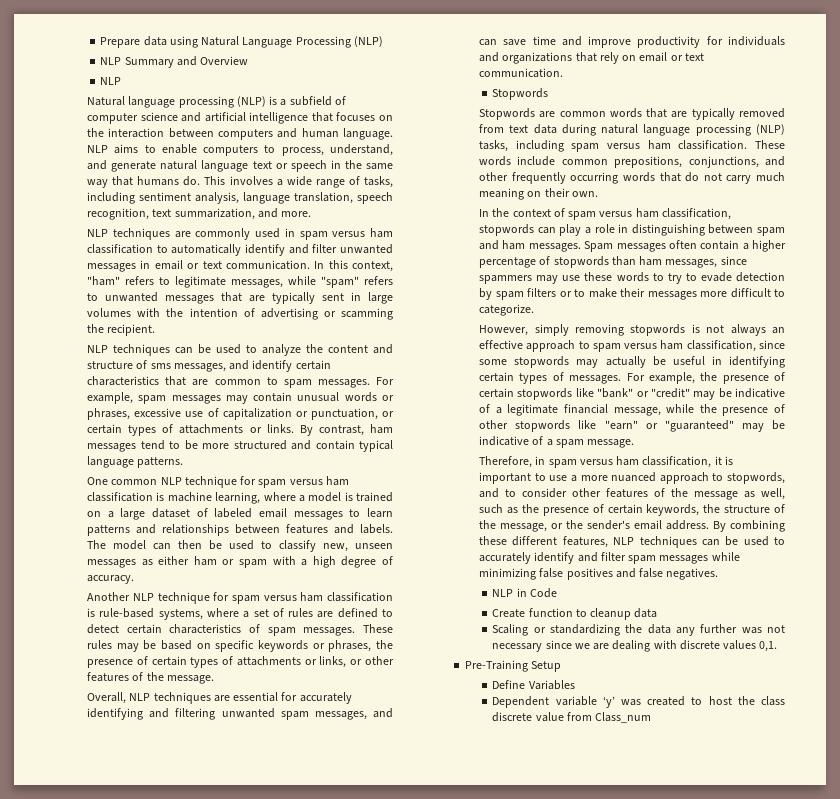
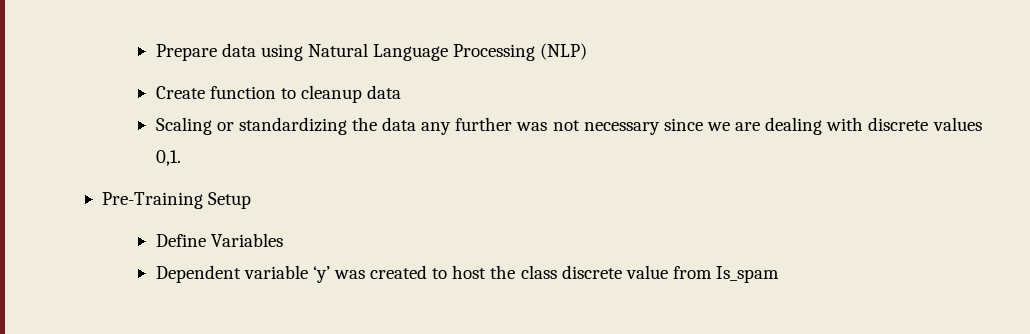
[100,56,249,68] [100,77,122,85] [87,96,346,108] [87,112,393,124] [87,128,393,140] [87,144,393,156] [87,160,393,172] [87,176,393,188] [87,192,394,204] [87,208,312,220] [87,228,393,240] [87,244,394,256] [87,260,393,272] [87,276,393,288] [87,292,393,304] [87,308,393,320] [87,324,156,336] [87,344,393,356] [87,360,331,372] [87,376,394,388] [87,392,395,404] [87,408,394,420] [87,424,393,436] [87,440,393,452] [87,456,184,468] [87,476,349,488] [87,492,393,504] [87,508,393,520] [87,524,393,536] [87,540,393,552] [87,556,393,568] [87,575,135,584] [87,592,393,604] [87,608,393,620] [87,624,393,636] [87,640,393,652] [87,656,394,668] [87,672,214,684] [87,692,352,704] [87,708,393,720] [479,36,785,48] [479,52,704,64] [479,68,564,78] [492,88,549,100] [479,108,785,120] [479,124,785,136] [479,140,785,152] [479,156,785,168] [479,172,785,184] [479,188,598,200] [479,208,731,220] [479,224,785,236] [479,240,786,252] [479,256,747,268] [479,272,785,284] [479,288,785,300] [479,304,535,316] [479,324,785,336] [479,340,785,352] [479,356,785,368] [479,372,785,384] [479,388,785,400] [479,404,785,416] [479,420,785,432] [479,436,635,448] [479,456,733,468] [479,472,785,484] [479,488,785,500] [479,504,785,516] [479,520,785,532] [479,536,785,548] [479,552,740,564] [479,568,719,580] [492,588,557,598] // NLP Summary and Overview // NLP // Natural language processing (NLP) is a subfield of computer science and artificial intelligence that focuses on the interaction between computers and human language. NLP aims to enable computers to process, understand, and generate natural language text or speech in the same way that humans do. This involves a wide range of tasks, including sentiment analysis, language translation, speech recognition, text summarization, and more. // NLP techniques are commonly used in spam versus ham classification to automatically identify and filter unwanted messages in email or text communication. In this context, "ham" refers to legitimate messages, while "spam" refers to unwanted messages that are typically sent in large volumes with the intention of advertising or scamming the recipient. // NLP techniques can be used to analyze the content and structure of sms messages, and identify certain characteristics that are common to spam messages. For example, spam messages may contain unusual words or phrases, excessive use of capitalization or punctuation, or certain types of attachments or links. By contrast, ham messages tend to be more structured and contain typical language patterns. // One common NLP technique for spam versus ham classification is machine learning, where a model is trained on a large dataset of labeled email messages to learn patterns and relationships between features and labels. The model can then be used to classify new, unseen messages as either ham or spam with a high degree of accuracy. // Another NLP technique for spam versus ham classification is rule-based systems, where a set of rules are defined to detect certain characteristics of spam messages. These rules may be based on specific keywords or phrases, the presence of certain types of attachments or links, or other features of the message. // Overall, NLP techniques are essential for accurately identifying and filtering unwanted spam messages, and can save time and improve productivity for individuals and organizations that rely on email or text communication. // Stopwords // Stopwords are common words that are typically removed from text data during natural language processing (NLP) tasks, including spam versus ham classification. These words include common prepositions, conjunctions, and other frequently occurring words that do not carry much meaning on their own. // In the context of spam versus ham classification, stopwords can play a role in distinguishing between spam and ham messages. Spam messages often contain a higher percentage of stopwords than ham messages, since spammers may use these words to try to evade detection by spam filters or to make their messages more difficult to categorize. // However, simply removing stopwords is not always an effective approach to spam versus ham classification, since some stopwords may actually be useful in identifying certain types of messages. For example, the presence of certain stopwords like "bank" or "credit" may be indicative of a legitimate financial message, while the presence of other stopwords like "earn" or "guaranteed" may be indicative of a spam message. // Therefore, in spam versus ham classification, it is important to use a more nuanced approach to stopwords, and to consider other features of the message as well, such as the presence of certain keywords, the structure of the message, or the sender's email address. By combining these different features, NLP techniques can be used to accurately identify and filter spam messages while minimizing false positives and false negatives. // NLP in Code -> (588, 51) none
[595,712,652,723] Class_num -> [716,266,780,283] Is_spam

